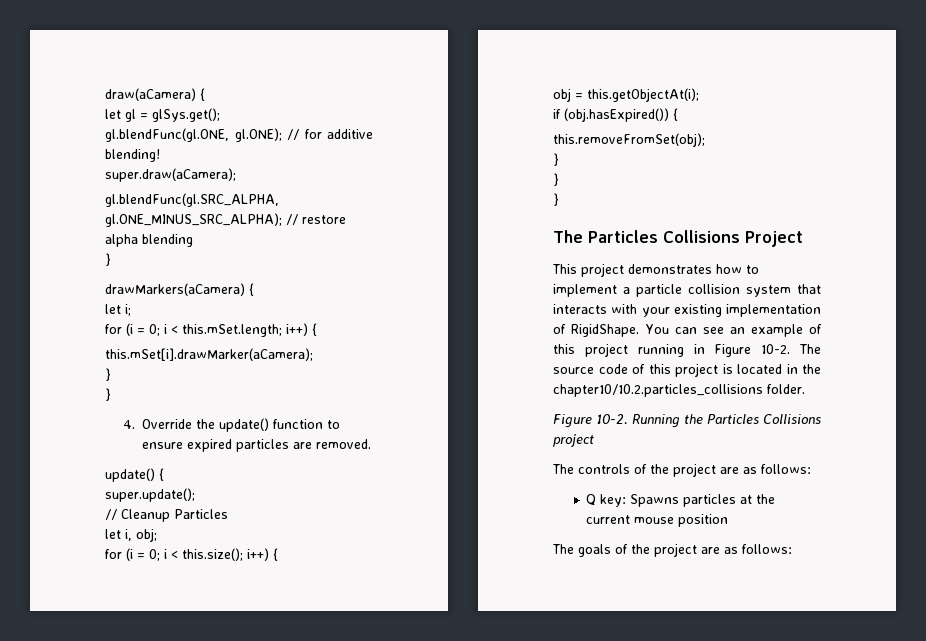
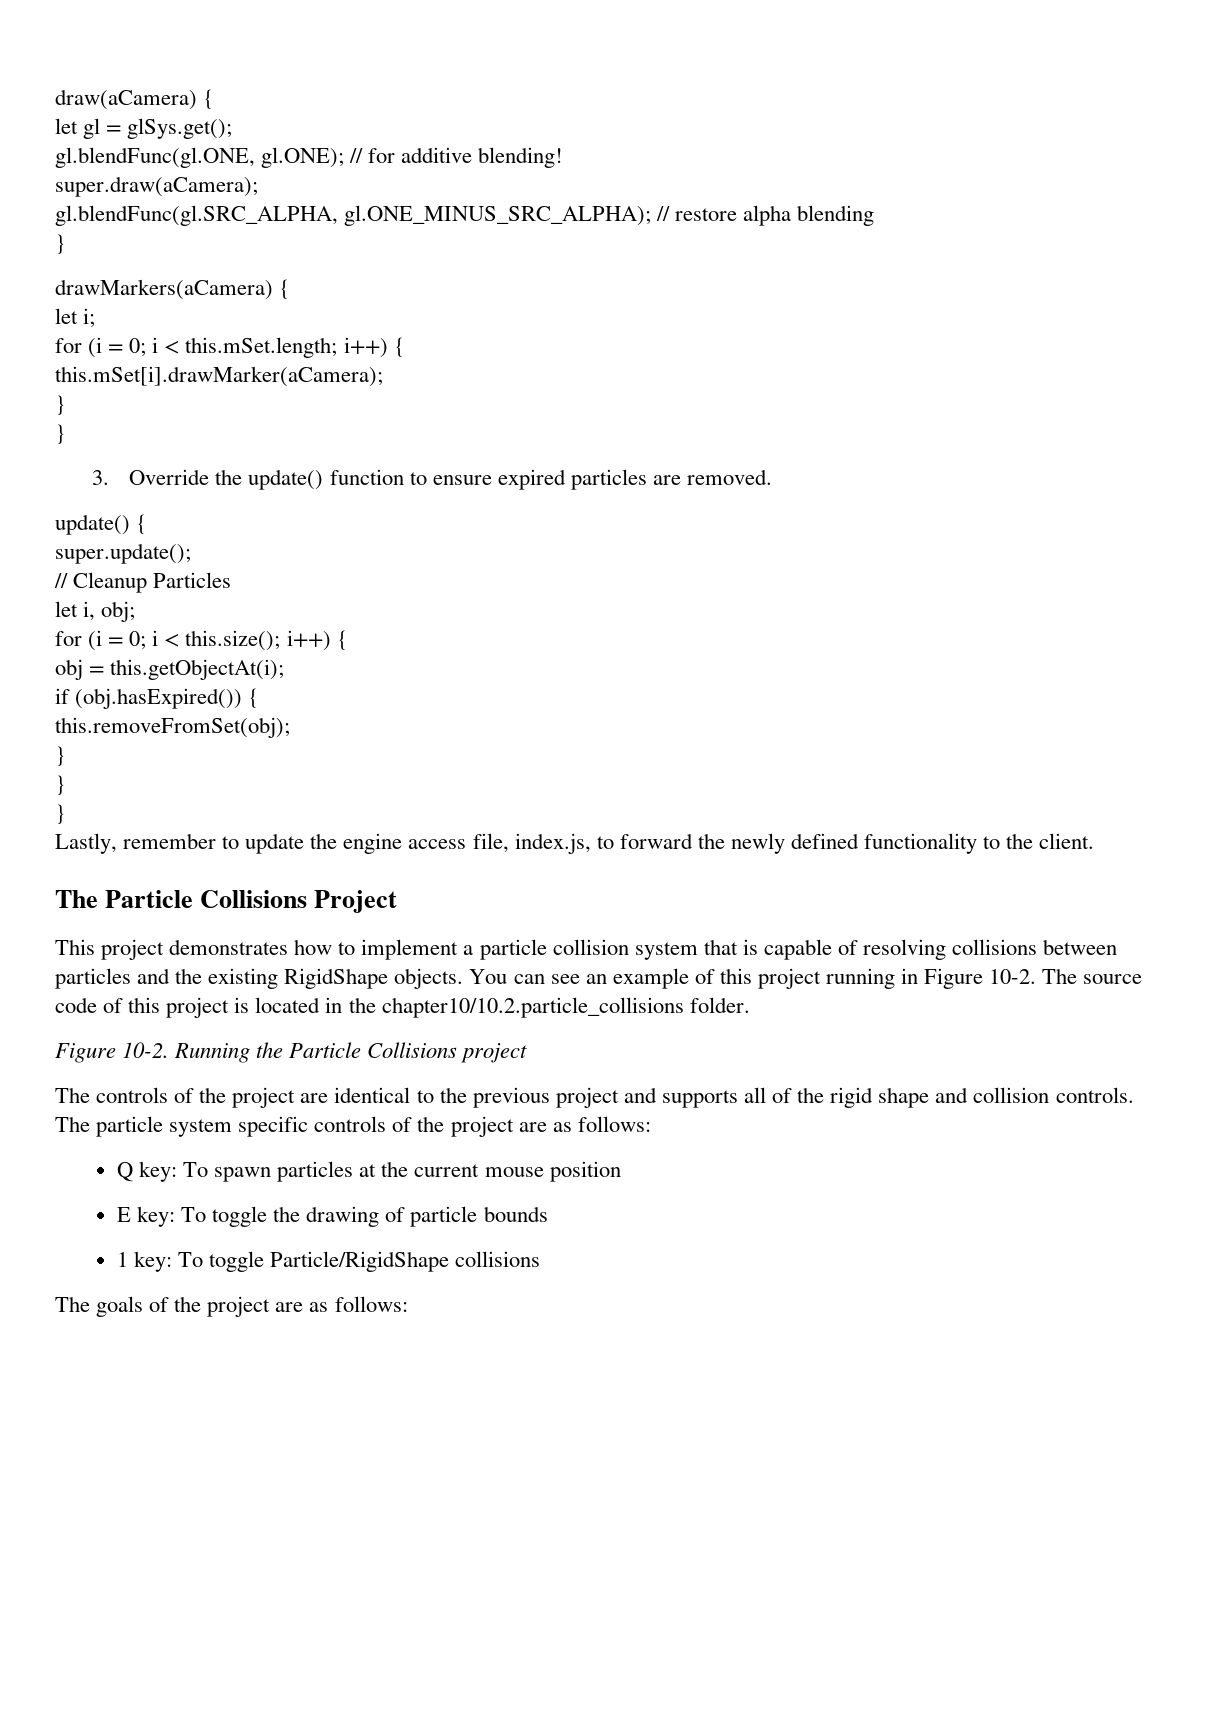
[122,420,135,429] 4. -> [92,470,110,485] 3.
[553,230,658,243] // The Particles -> [55,833,1095,854] [55,890,194,908] // Lastly, remember to update the engine access file, index.js, to forward the newly defined functionality to the client. // The Particle
[553,304,821,317] [553,324,639,337] interacts with your existing implementation of RigidShape. -> [742,939,1118,960] [55,968,464,989] is capable of resolving collisions between particles and the existing RigidShape objects.
[553,384,763,397] chapter10/10.2.particles_collisions -> [381,997,684,1018] chapter10/10.2.particle_collisions
[707,414,759,424] Particles -> [289,1042,362,1058] Particle
(739, 470) none -> [334,1087,1134,1108] [55,1116,547,1137] identical to the previous project and supports all of the rigid shape and collision controls. The particle system specific controls of the project are
[630,494,680,507] Spawns -> [183,1162,272,1182] To spawn
(729, 520) none -> [116,1206,548,1227] [116,1251,541,1272] // E key: To toggle the drawing of particle bounds // 1 key: To toggle Particle/RigidShape collisions

